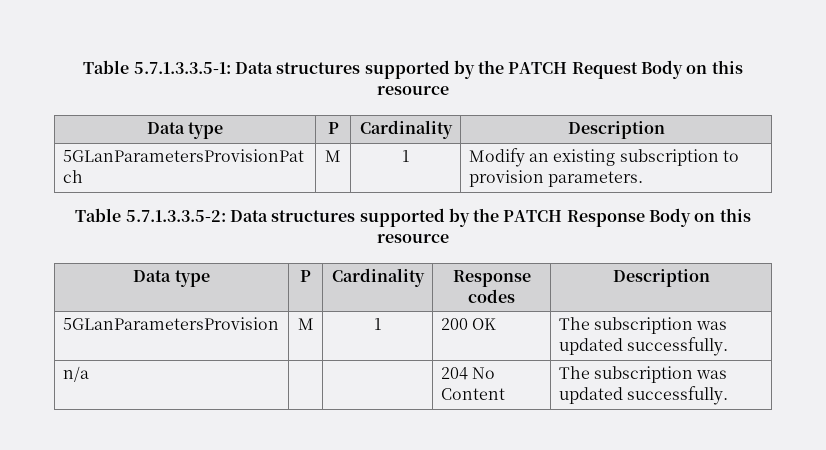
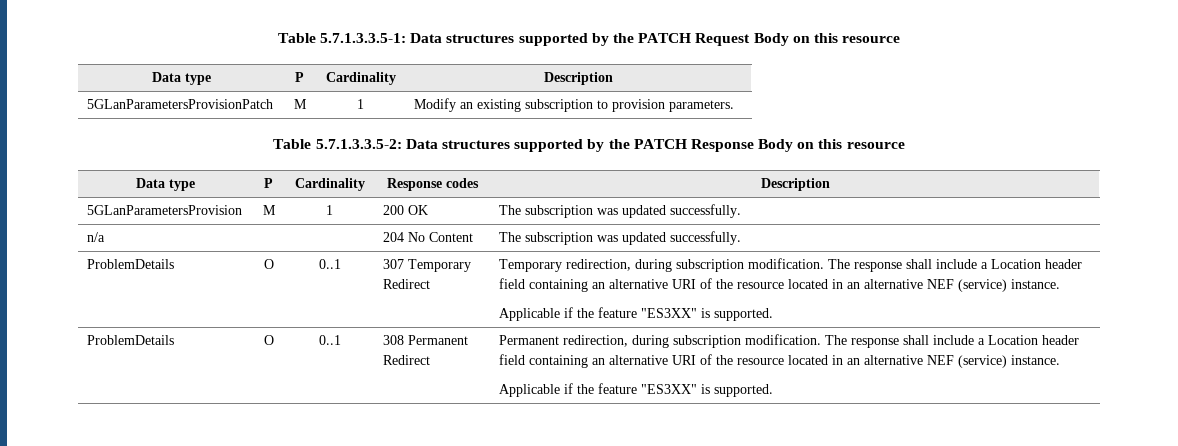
(728, 395) none -> [87,259,175,269] [263,259,274,269] [318,259,341,269] [383,259,472,272] [383,279,431,289] [499,258,1083,272] [499,278,1061,292] [499,307,774,321] [87,335,175,345] [263,335,274,345] [318,335,341,345] [383,335,469,345] [383,355,431,365] [499,334,1080,348] [499,354,1061,368] [499,383,774,397] // ProblemDetails | O | 0..1 | 307 Temporary Redirect | Temporary redirection, during subscription modification. The response shall include a Location header field containing an alternative URI of the resource located in an alternative NEF (service) instance. // Applicable if the feature "ES3XX" is supported. // ProblemDetails | O | 0..1 | 308 Permanent Redirect | Permanent redirection, during subscription modification. The response shall include a Location header field containing an alternative URI of the resource located in an alternative NEF (service) instance. // Applicable if the feature "ES3XX" is supported.

